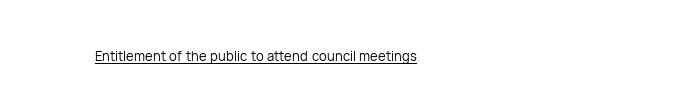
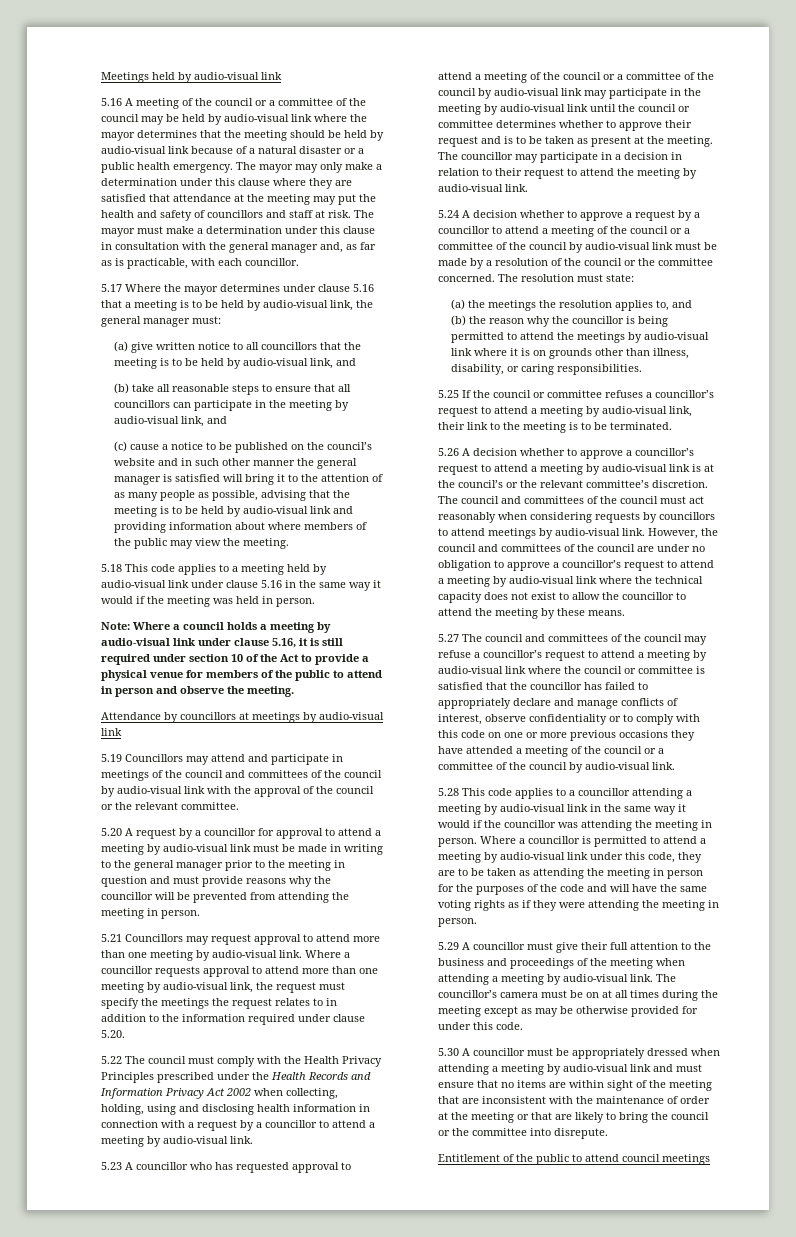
(94, 56) none -> [101,72,283,83] [101,98,367,109] [101,114,368,125] [101,130,385,141] [101,146,365,154] [101,162,383,173] [101,178,353,189] [101,194,377,205] [101,210,375,221] [101,226,376,237] [101,242,377,253] [101,258,300,269] [101,284,375,295] [101,300,374,311] [101,316,222,327] [114,341,362,353] [114,358,357,369] [114,383,352,395] [114,400,350,411] [114,416,228,427] [114,441,373,453] [114,458,358,469] [114,474,384,485] [114,490,351,501] [114,506,354,517] [114,522,368,533] [114,538,290,549] [101,564,328,575] [101,580,382,591] [101,596,316,607] [101,622,332,633] [101,638,344,648] [101,654,370,665] [101,670,383,681] [101,686,295,697] [101,712,385,723] [101,728,123,736] [101,754,344,765] [101,770,383,781] [101,786,375,797] [101,802,240,810] [101,828,382,839] [101,844,384,855] [101,860,346,871] [101,876,332,887] [101,892,350,903] [101,908,201,919] [101,934,381,945] [101,950,351,961] [101,966,379,977] [101,982,346,993] [101,998,338,1009] [101,1014,366,1025] [101,1030,126,1038] [101,1056,383,1067] [101,1072,372,1083] [100,1088,339,1099] [101,1104,371,1115] [101,1120,376,1131] [101,1136,254,1147] [101,1162,352,1173] [438,72,715,83] [438,88,702,99] [438,104,691,115] [438,120,693,131] [438,136,714,147] [438,152,683,163] [438,168,698,179] [438,184,529,192] [438,210,701,221] [438,226,691,237] [438,242,718,253] [438,258,714,269] [438,274,635,282] [451,299,693,311] [451,315,669,327] [451,332,710,343] [451,348,690,359] [451,364,643,375] [438,390,715,398] [438,406,693,417] [438,422,673,433] [438,448,695,459] [438,464,715,475] [438,480,709,488] [438,496,705,504] [438,512,716,523] [438,528,719,539] [438,544,706,552] [438,560,715,571] [438,576,704,587] [438,592,687,603] [438,608,626,619] [438,634,708,645] [438,650,708,661] [438,666,706,674] [438,682,649,690] [438,698,679,709] [438,714,701,725] [438,730,696,741] [438,746,665,757] [438,762,676,773] [438,788,693,799] [438,804,687,815] [438,820,713,831] [438,836,707,847] [438,852,703,863] [438,868,704,879] [438,884,708,895] [438,900,720,911] [438,918,478,927] [438,942,712,953] [438,958,686,969] [438,974,677,985] [438,990,719,1001] [438,1006,699,1017] [438,1022,524,1030] [438,1048,721,1059] [438,1064,703,1075] [438,1080,713,1091] [438,1096,711,1104] [438,1112,710,1123] [438,1128,609,1139] Meetings held by audio-visual link // 5.16 A meeting of the council or a committee of the council may be held by audio-visual link where the mayor determines that the meeting should be held by audio-visual link because of a natural disaster or a public health emergency. The mayor may only make a determination under this clause where they are satisfied that attendance at the meeting may put the health and safety of councillors and staff at risk. The mayor must make a determination under this clause in consultation with the general manager and, as far as is practicable, with each councillor. // 5.17 Where the mayor determines under clause 5.16 that a meeting is to be held by audio-visual link, the general manager must: // (a) give written notice to all councillors that the meeting is to be held by audio-visual link, and // (b) take all reasonable steps to ensure that all councillors can participate in the meeting by audio-visual link, and // (c) cause a notice to be published on the council’s website and in such other manner the general manager is satisfied will bring it to the attention of as many people as possible, advising that the meeting is to be held by audio-visual link and providing information about where members of the public may view the meeting. // 5.18 This code applies to a meeting held by audio-visual link under clause 5.16 in the same way it would if the meeting was held in person. // Note: Where a council holds a meeting by audio-visual link under clause 5.16, it is still required under section 10 of the Act to provide a physical venue for members of the public to attend in person and observe the meeting. // Attendance by councillors at meetings by audio-visual link // 5.19 Councillors may attend and participate in meetings of the council and committees of the council by audio-visual link with the approval of the council or the relevant committee. // 5.20 A request by a councillor for approval to attend a meeting by audio-visual link must be made in writing to the general manager prior to the meeting in question and must provide reasons why the councillor will be prevented from attending the meeting in person. // 5.21 Councillors may request approval to attend more than one meeting by audio-visual link. Where a councillor requests approval to attend more than one meeting by audio-visual link, the request must specify the meetings the request relates to in addition to the information required under clause 5.20. // 5.22 The council must comply with the Health Privacy Principles prescribed under the Health Records and Information Privacy Act 2002 when collecting, holding, using and disclosing health information in connection with a request by a councillor to attend a meeting by audio-visual link. // 5.23 A councillor who has requested approval to attend a meeting of the council or a committee of the council by audio-visual link may participate in the meeting by audio-visual link until the council or committee determines whether to approve their request and is to be taken as present at the meeting. The councillor may participate in a decision in relation to their request to attend the meeting by audio-visual link. // 5.24 A decision whether to approve a request by a councillor to attend a meeting of the council or a committee of the council by audio-visual link must be made by a resolution of the council or the committee concerned. The resolution must state: // (a) the meetings the resolution applies to, and // (b) the reason why the councillor is being permitted to attend the meetings by audio-visual link where it is on grounds other than illness, disability, or caring responsibilities. // 5.25 If the council or committee refuses a councillor’s request to attend a meeting by audio-visual link, their link to the meeting is to be terminated. // 5.26 A decision whether to approve a councillor’s request to attend a meeting by audio-visual link is at the council’s or the relevant committee’s discretion. The council and committees of the council must act reasonably when considering requests by councillors to attend meetings by audio-visual link. However, the council and committees of the council are under no obligation to approve a councillor’s request to attend a meeting by audio-visual link where the technical capacity does not exist to allow the councillor to attend the meeting by these means. // 5.27 The council and committees of the council may refuse a councillor’s request to attend a meeting by audio-visual link where the council or committee is satisfied that the councillor has failed to appropriately declare and manage conflicts of interest, observe confidentiality or to comply with this code on one or more previous occasions they have attended a meeting of the council or a committee of the council by audio-visual link. // 5.28 This code applies to a councillor attending a meeting by audio-visual link in the same way it would if the councillor was attending the meeting in person. Where a councillor is permitted to attend a meeting by audio-visual link under this code, they are to be taken as attending the meeting in person for the purposes of the code and will have the same voting rights as if they were attending the meeting in person. // 5.29 A councillor must give their full attention to the business and proceedings of the meeting when attending a meeting by audio-visual link. The councillor’s camera must be on at all times during the meeting except as may be otherwise provided for under this code. // 5.30 A councillor must be appropriately dressed when attending a meeting by audio-visual link and must ensure that no items are within sight of the meeting that are inconsistent with the maintenance of order at the meeting or that are likely to bring the council or the committee into disrepute. //

